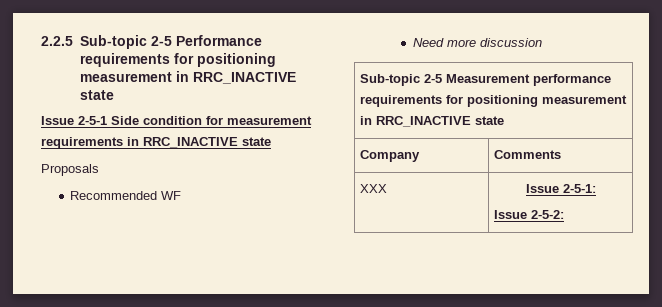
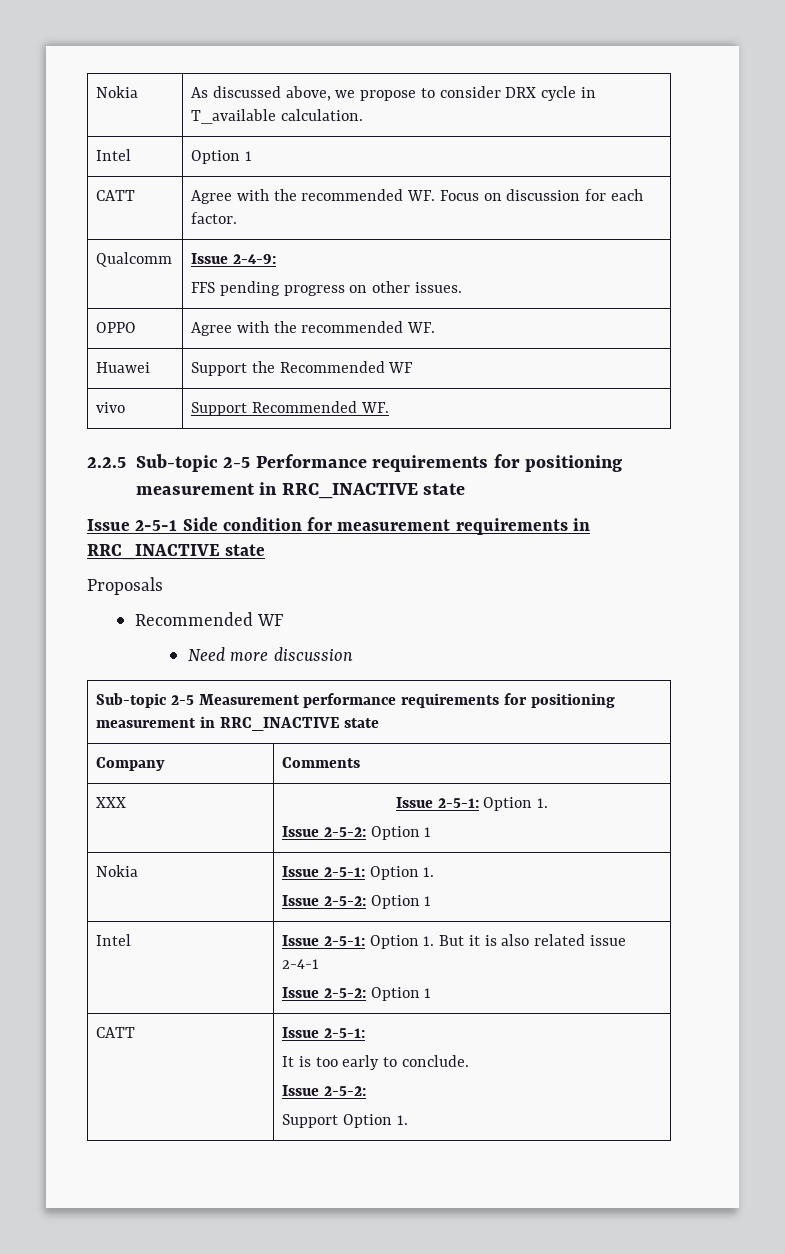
(41, 41) none -> [96,86,139,98] [191,86,596,101] [191,109,363,124] [96,149,132,161] [191,150,252,164] [96,190,136,201] [191,189,643,204] [191,212,238,224] [96,252,173,267] [191,253,276,264] [191,281,462,296] [96,322,137,333] [191,321,436,336] [96,362,151,373] [191,361,414,376] [96,402,126,413] [191,401,389,416] Nokia | As discussed above, we propose to consider DRX cycle in T_available calculation. // Intel | Option 1 // CATT | Agree with the recommended WF. Focus on discussion for each factor. // Qualcomm | Issue 2-4-9: // FFS pending progress on other issues. // OPPO | Agree with the recommended WF. // Huawei | Support the Recommended WF // vivo | Support Recommended WF. //
[493,210,564,219] // Issue 2-5-2: -> [483,797,549,811] [282,826,432,840] [96,865,139,877] [282,866,435,880] [282,895,432,909] [96,934,132,946] [282,934,626,949] [282,959,320,969] [282,987,432,1001] [96,1027,136,1038] [282,1027,365,1038] [282,1055,469,1070] [282,1085,366,1096] [282,1114,408,1128] Option 1. // Issue 2-5-2: Option 1 // Nokia | Issue 2-5-1: Option 1. // Issue 2-5-2: Option 1 // Intel | Issue 2-5-1: Option 1. But it is also related issue 2-4-1 // Issue 2-5-2: Option 1 // CATT | Issue 2-5-1: // It is too early to conclude. // Issue 2-5-2: // Support Option 1.

